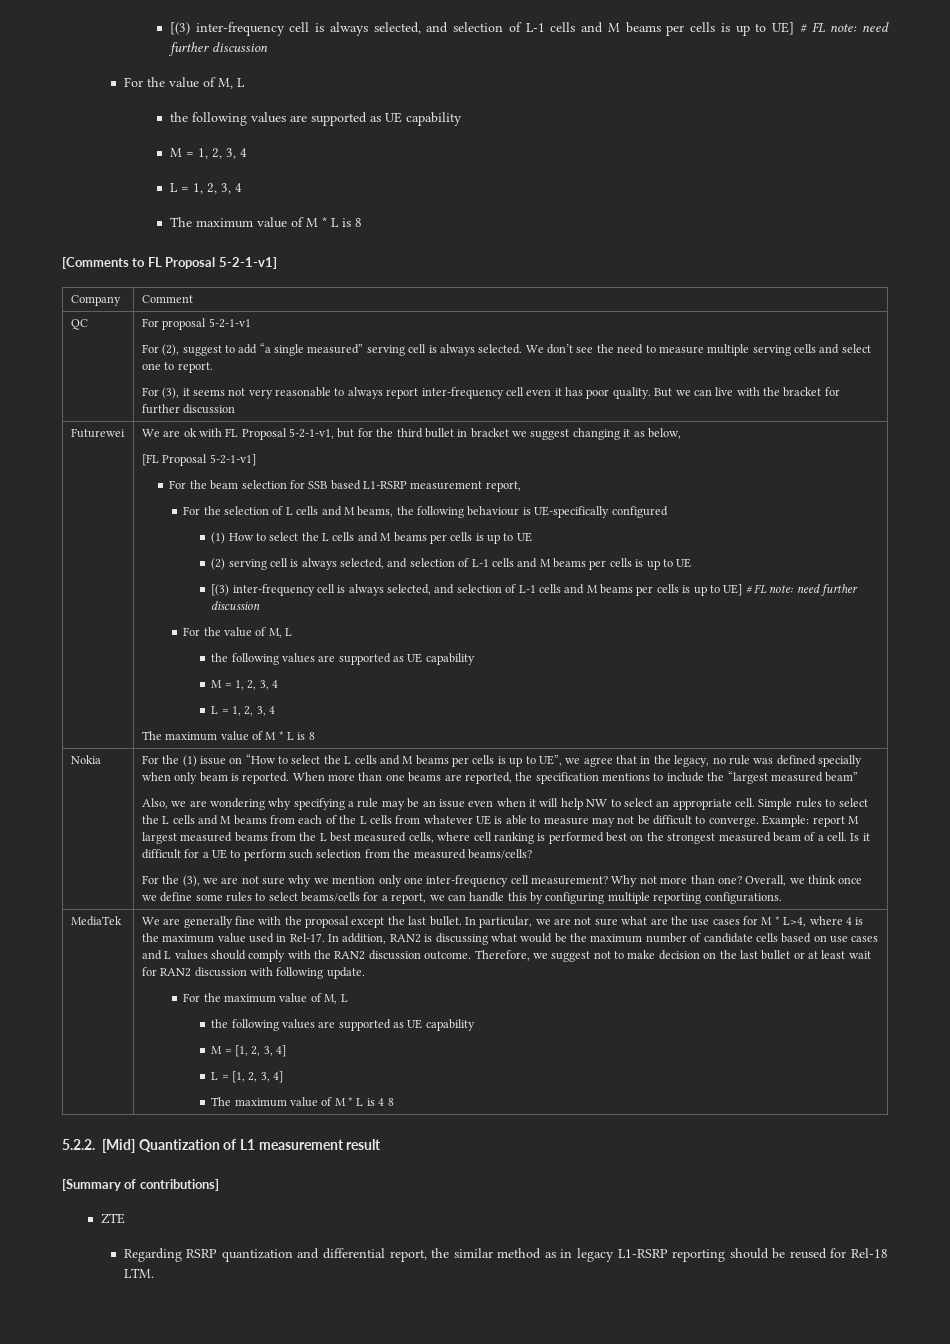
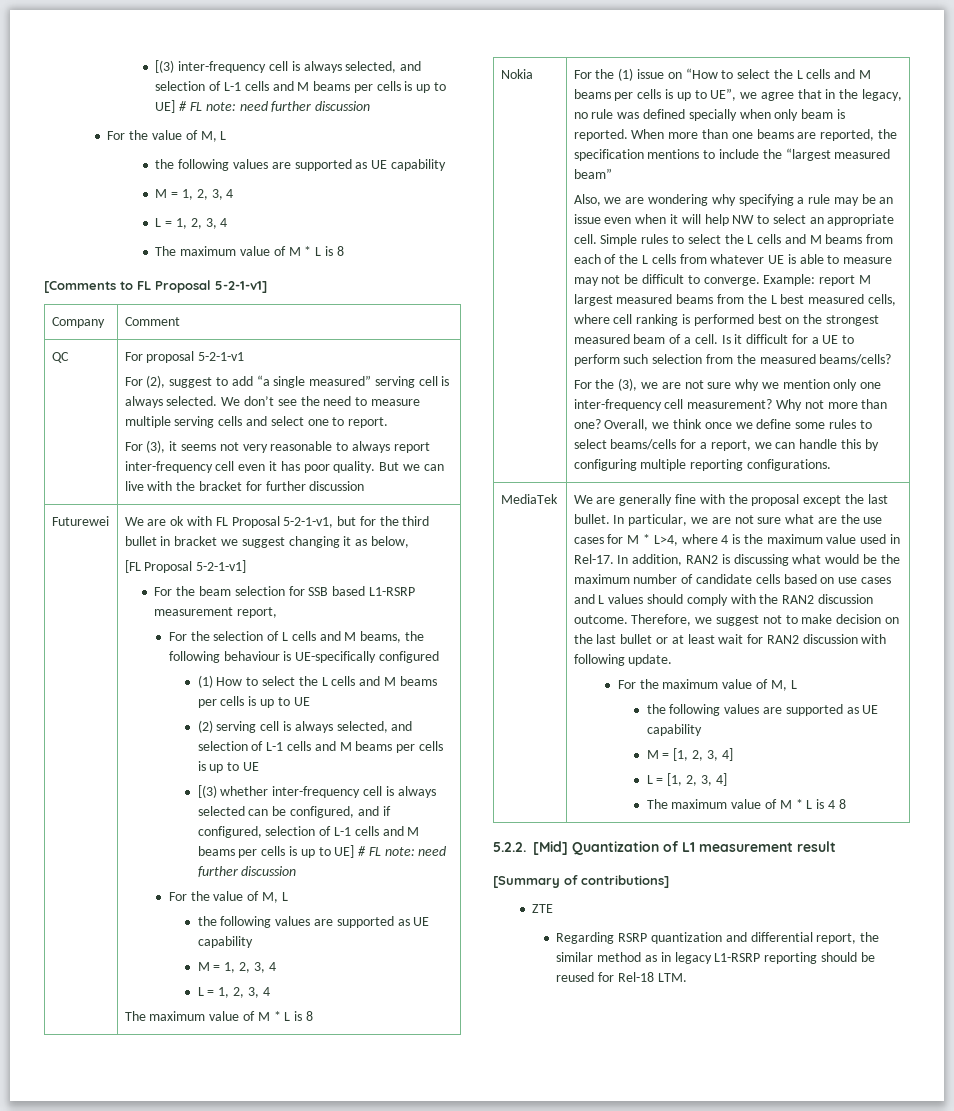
[232,584,455,596] inter-frequency cell is always selected, and -> [220,786,436,798] [197,806,391,818] [197,826,262,838] whether inter-frequency cell is always selected can be configured, and if configured,

